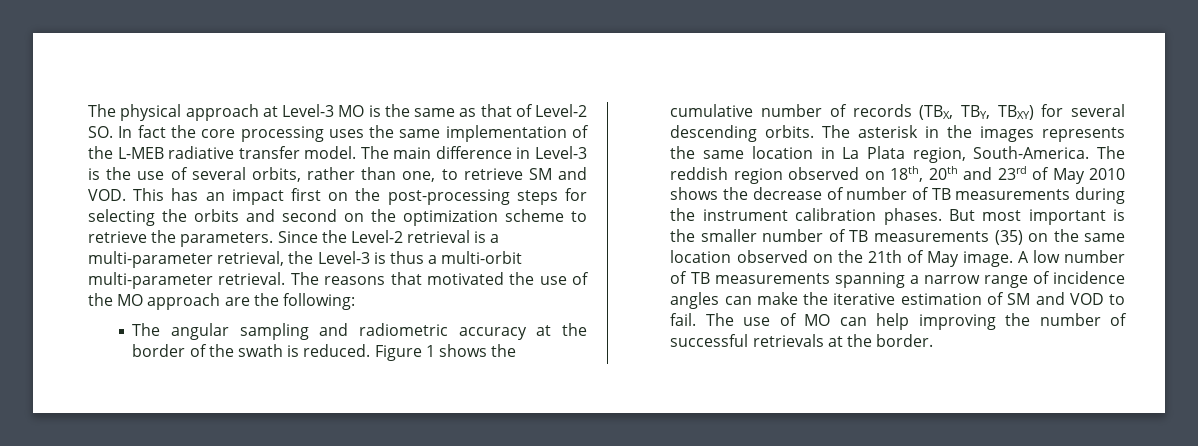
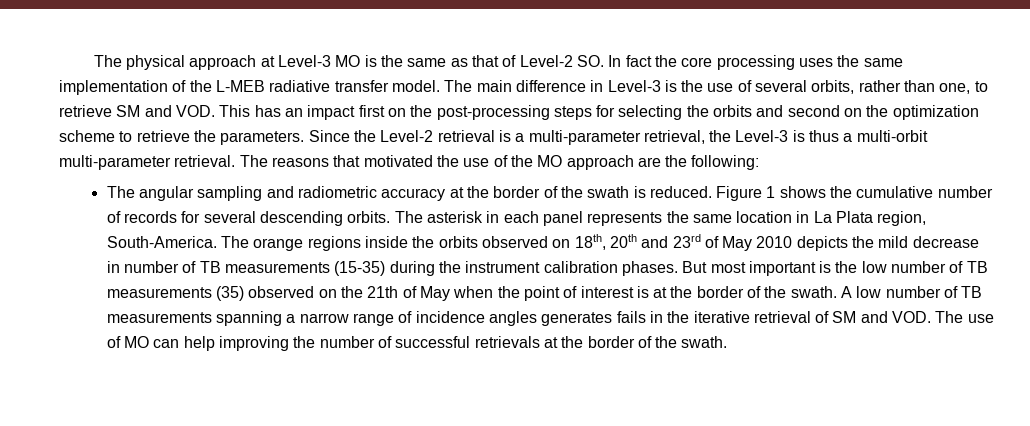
[919,105,1034,120] (TBX, TBY, TBXY) -> (177, 217) none
[947,125,1035,142] the images -> [503,211,583,226] each panel
[670,167,783,184] reddish region -> [253,236,478,251] orange regions inside the orbits
[670,187,1071,200] shows the decrease of number of TB measurements -> [796,236,979,251] [106,261,386,276] depicts the mild decrease in number of TB measurements (15-35)
[700,229,757,242] smaller -> [861,261,887,273] low
[1027,229,1125,242] [670,250,732,263] on the same location -> (244, 293) none
[962,251,1013,267] image. -> [453,286,837,301] when the point of interest is at the border of the swath.
[724,292,798,305] can make -> [541,311,663,326] generates fails in
[900,293,982,305] estimation -> [753,311,811,323] retrieval
[1069,293,1125,305] [670,313,697,326] VOD to fail. -> [892,311,932,323] VOD.
[876,334,934,347] border. -> [587,336,728,348] border of the swath.

